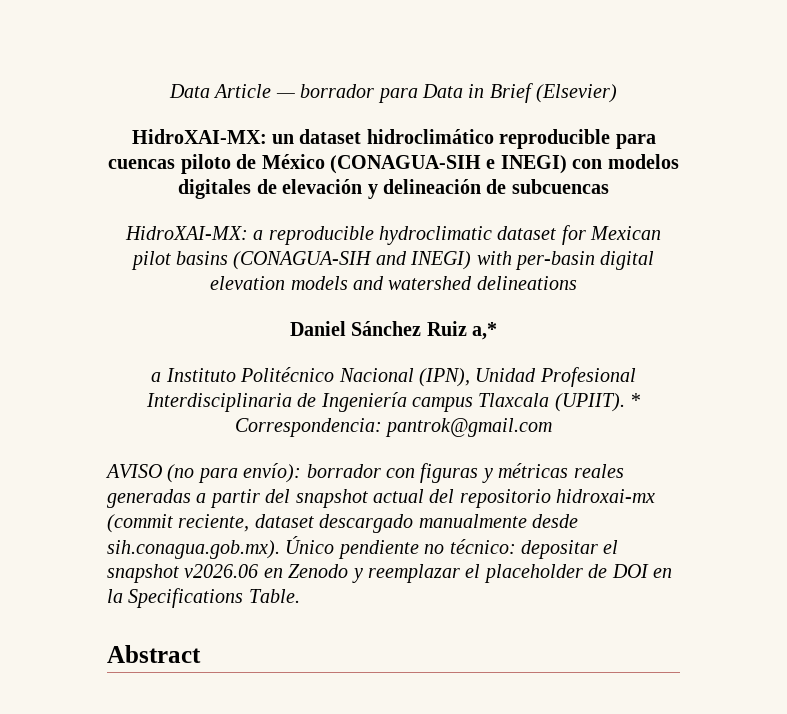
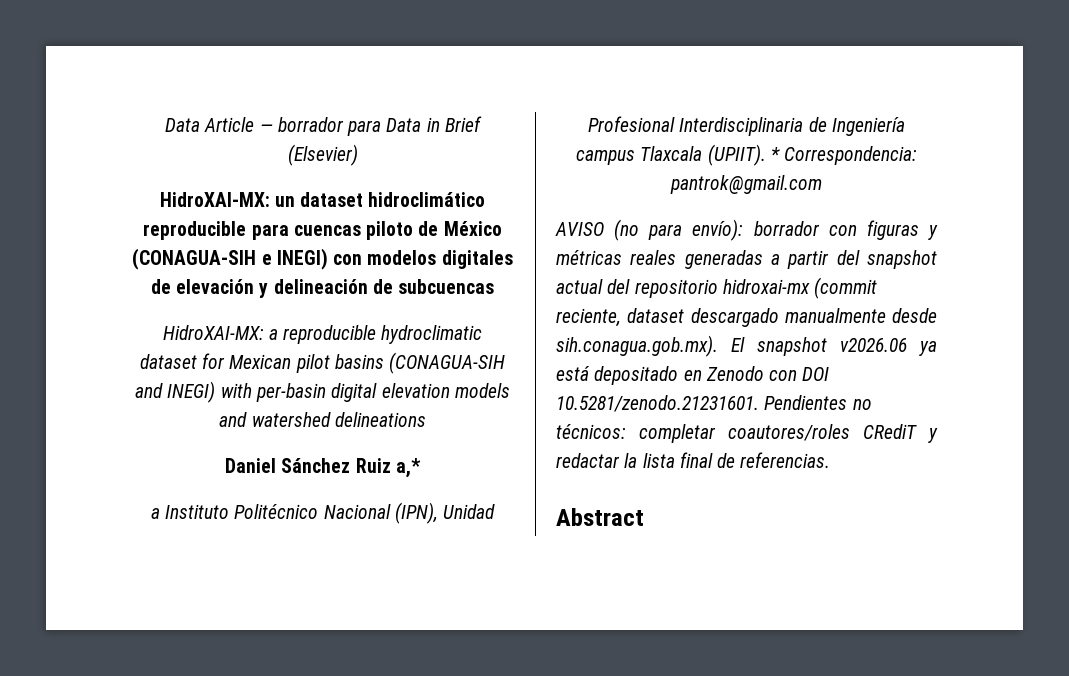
[285,536,619,559] [107,564,672,583] [107,588,300,608] Único pendiente no técnico: depositar el snapshot v2026.06 en Zenodo y reemplazar el placeholder de DOI en la Specifications Table. -> [731,337,937,356] [556,366,830,385] [556,395,872,412] [556,424,938,443] [556,452,831,468] El snapshot v2026.06 ya está depositado en Zenodo con DOI 10.5281/zenodo.21231601. Pendientes no técnicos: completar coautores/roles CRediT y redactar la lista final de referencias.

